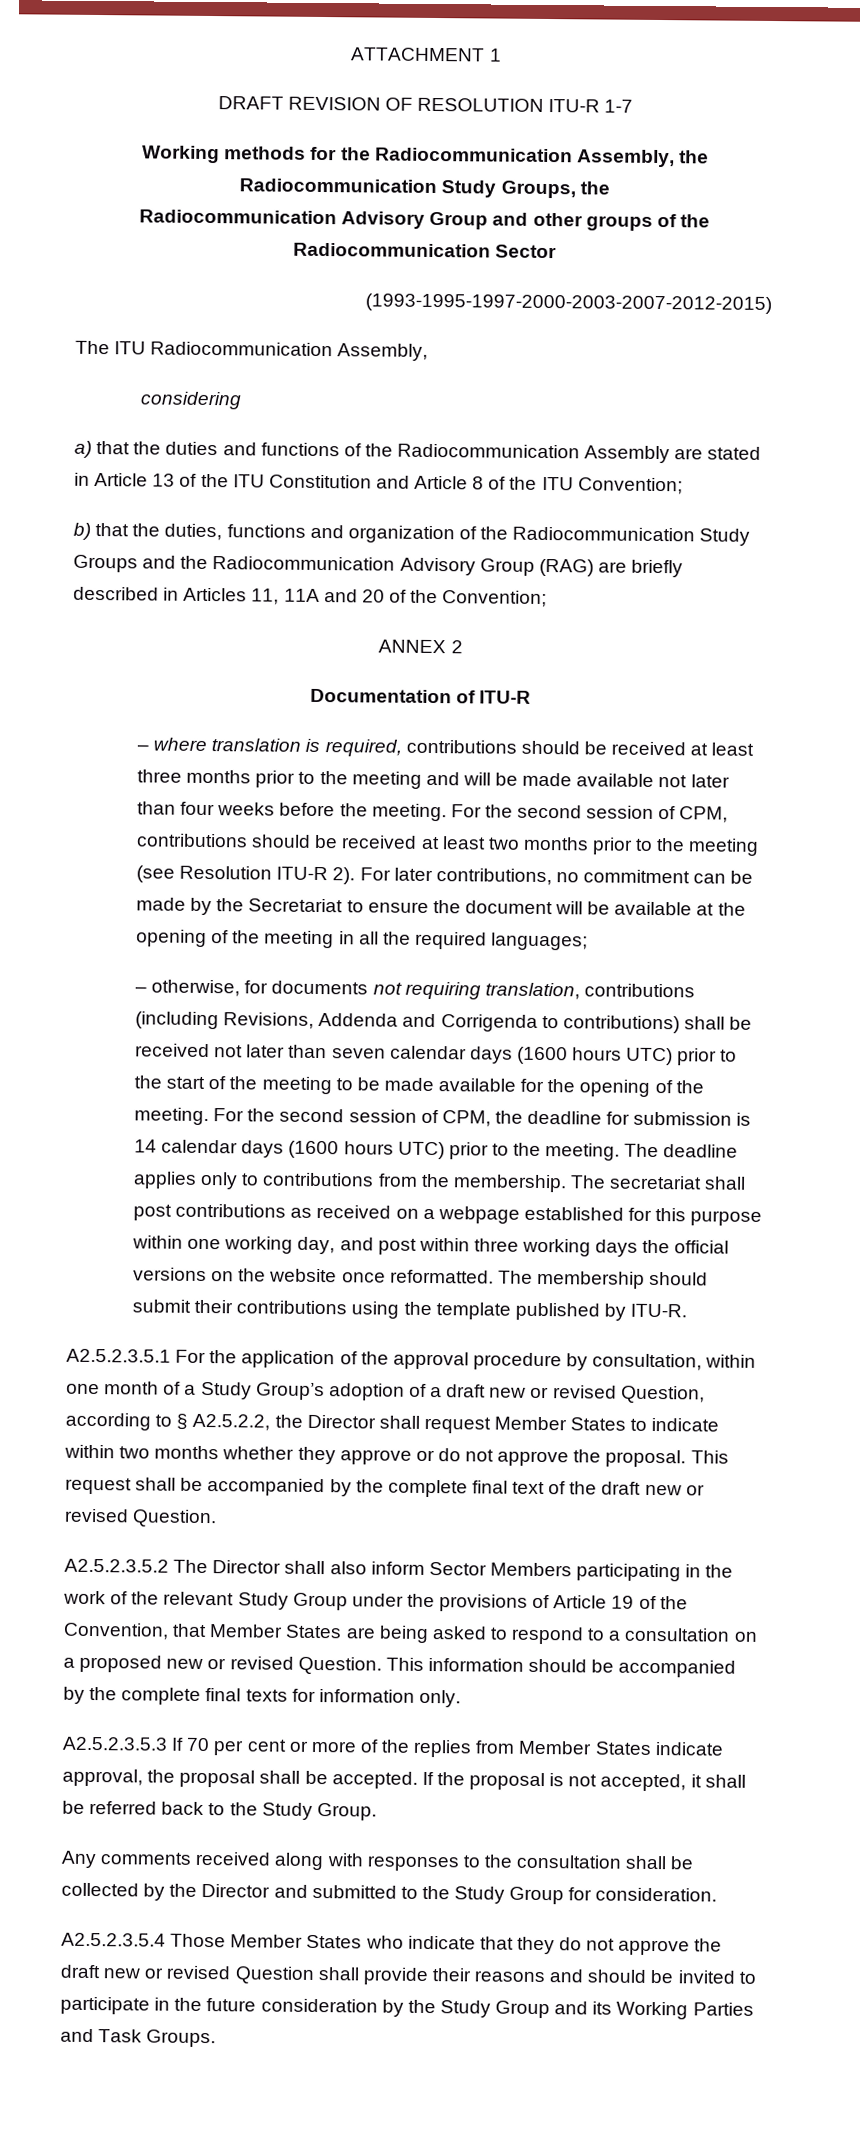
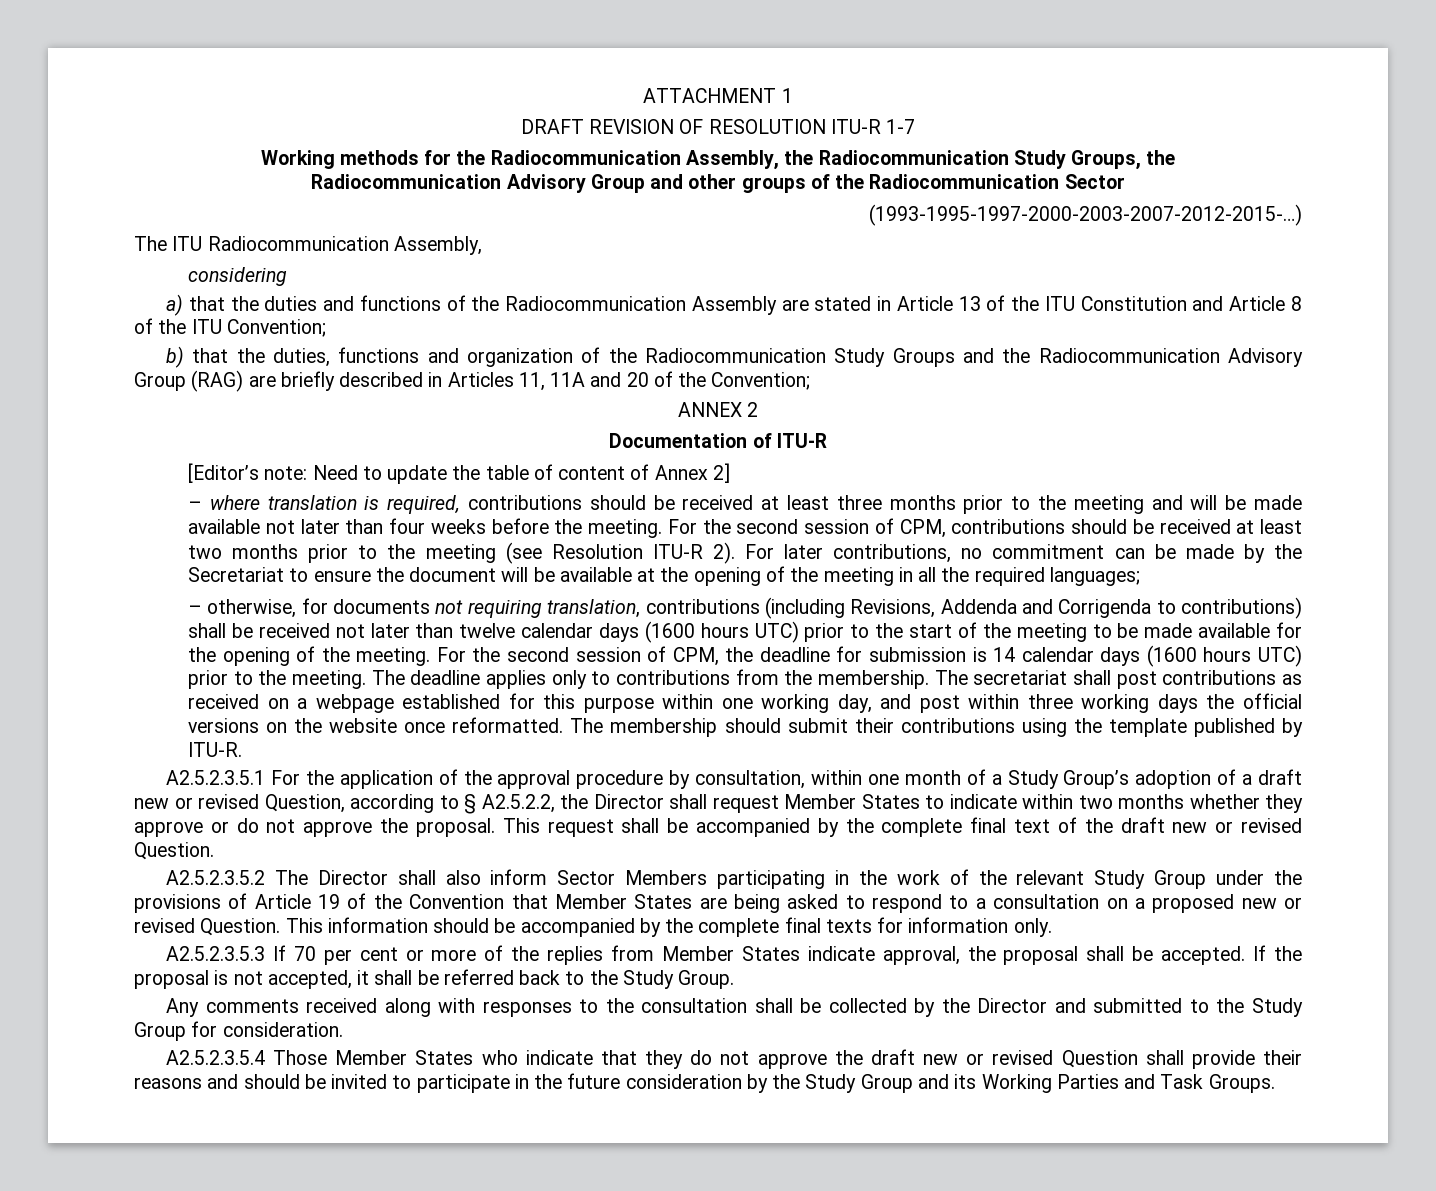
[365,293,772,315] (1993-1995-1997-2000-2003-2007-2012-2015) -> [869,204,1302,226] (1993-1995-1997-2000-2003-2007-2012-2015-…)
(532, 697) none -> [188,463,730,484] // [Editor’s note: Need to update the table of content of Annex 2]
[331,1048,386,1059] seven -> [459,623,516,638] twelve
[63,1622,169,1640] Convention, -> [409,894,505,909] Convention

